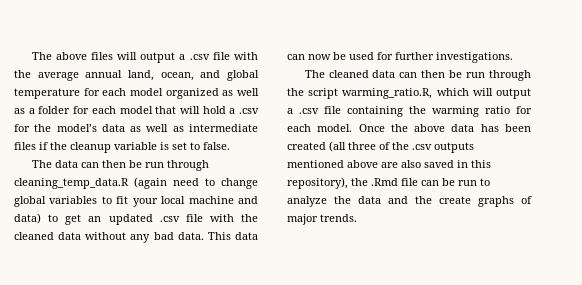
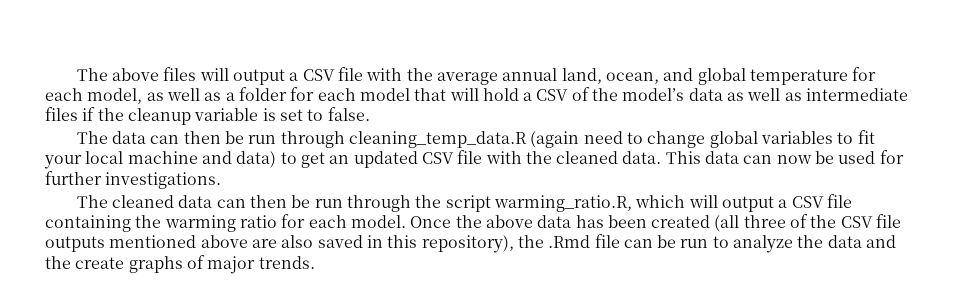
[189,54,210,60] .csv -> [302,69,335,81] CSV
[130,88,219,99] model organized -> [87,88,143,104] model,
[238,108,259,114] [14,124,30,132] .csv for -> [536,87,590,101] CSV of
[159,216,180,222] .csv -> [421,152,454,164] CSV
[58,232,174,243] data without any bad -> (619, 157) none
[299,108,319,114] .csv -> [791,196,824,208] CSV
[412,144,432,150] .csv -> [840,214,902,228] CSV file

